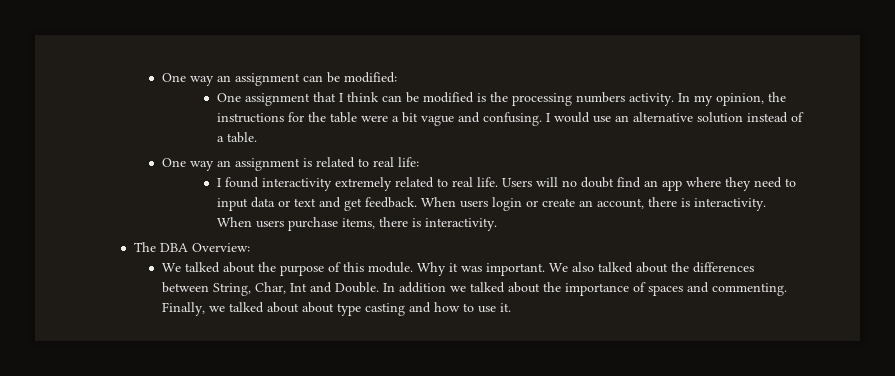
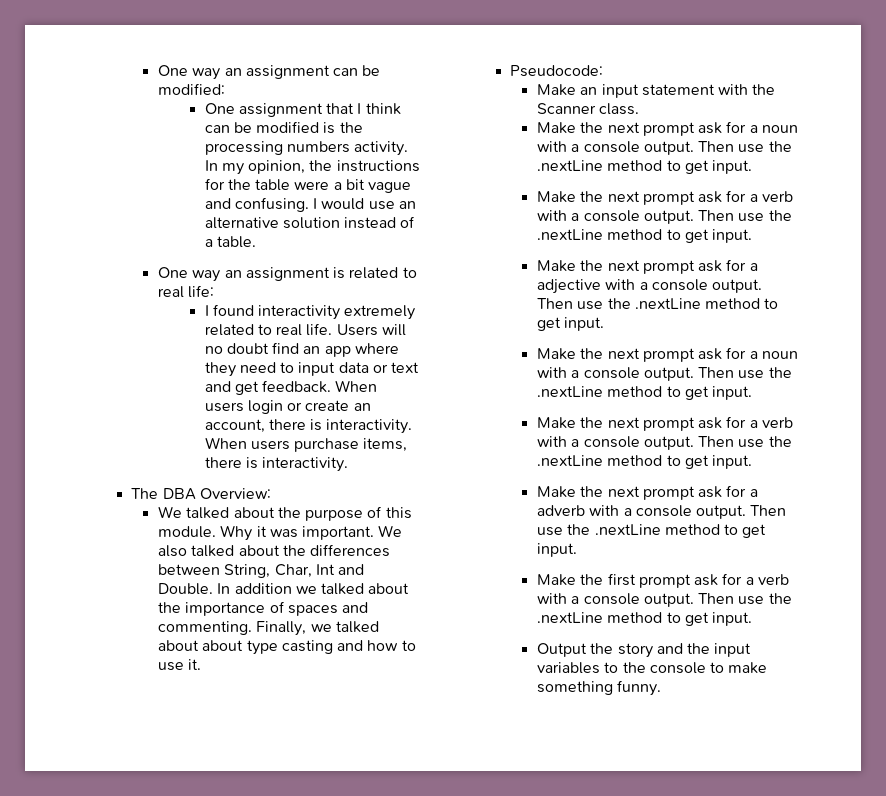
(511, 307) none -> [510,65,604,77] [536,84,776,98] [536,103,640,115] [536,121,799,136] [536,141,792,155] [536,160,753,174] [536,190,794,205] [536,210,792,224] [536,229,753,243] [536,259,758,274] [536,279,763,294] [536,298,779,310] [536,317,605,331] [536,347,799,362] [536,367,792,381] [536,386,753,400] [536,416,794,431] [536,436,792,450] [536,455,753,469] [536,485,758,500] [536,505,787,519] [536,524,767,538] [536,543,577,557] [536,573,790,588] [536,593,792,607] [536,612,753,626] [536,643,752,658] [536,662,768,674] [536,680,662,696] // Pseudocode: // Make an input statement with the Scanner class. // Make the next prompt ask for a noun with a console output. Then use the .nextLine method to get input. // Make the next prompt ask for a verb with a console output. Then use the .nextLine method to get input. // Make the next prompt ask for a adjective with a console output. Then use the .nextLine method to get input. // Make the next prompt ask for a noun with a console output. Then use the .nextLine method to get input. // Make the next prompt ask for a verb with a console output. Then use the .nextLine method to get input. // Make the next prompt ask for a adverb with a console output. Then use the .nextLine method to get input. // Make the first prompt ask for a verb with a console output. Then use the .nextLine method to get input. // Output the story and the input variables to the console to make something funny.

